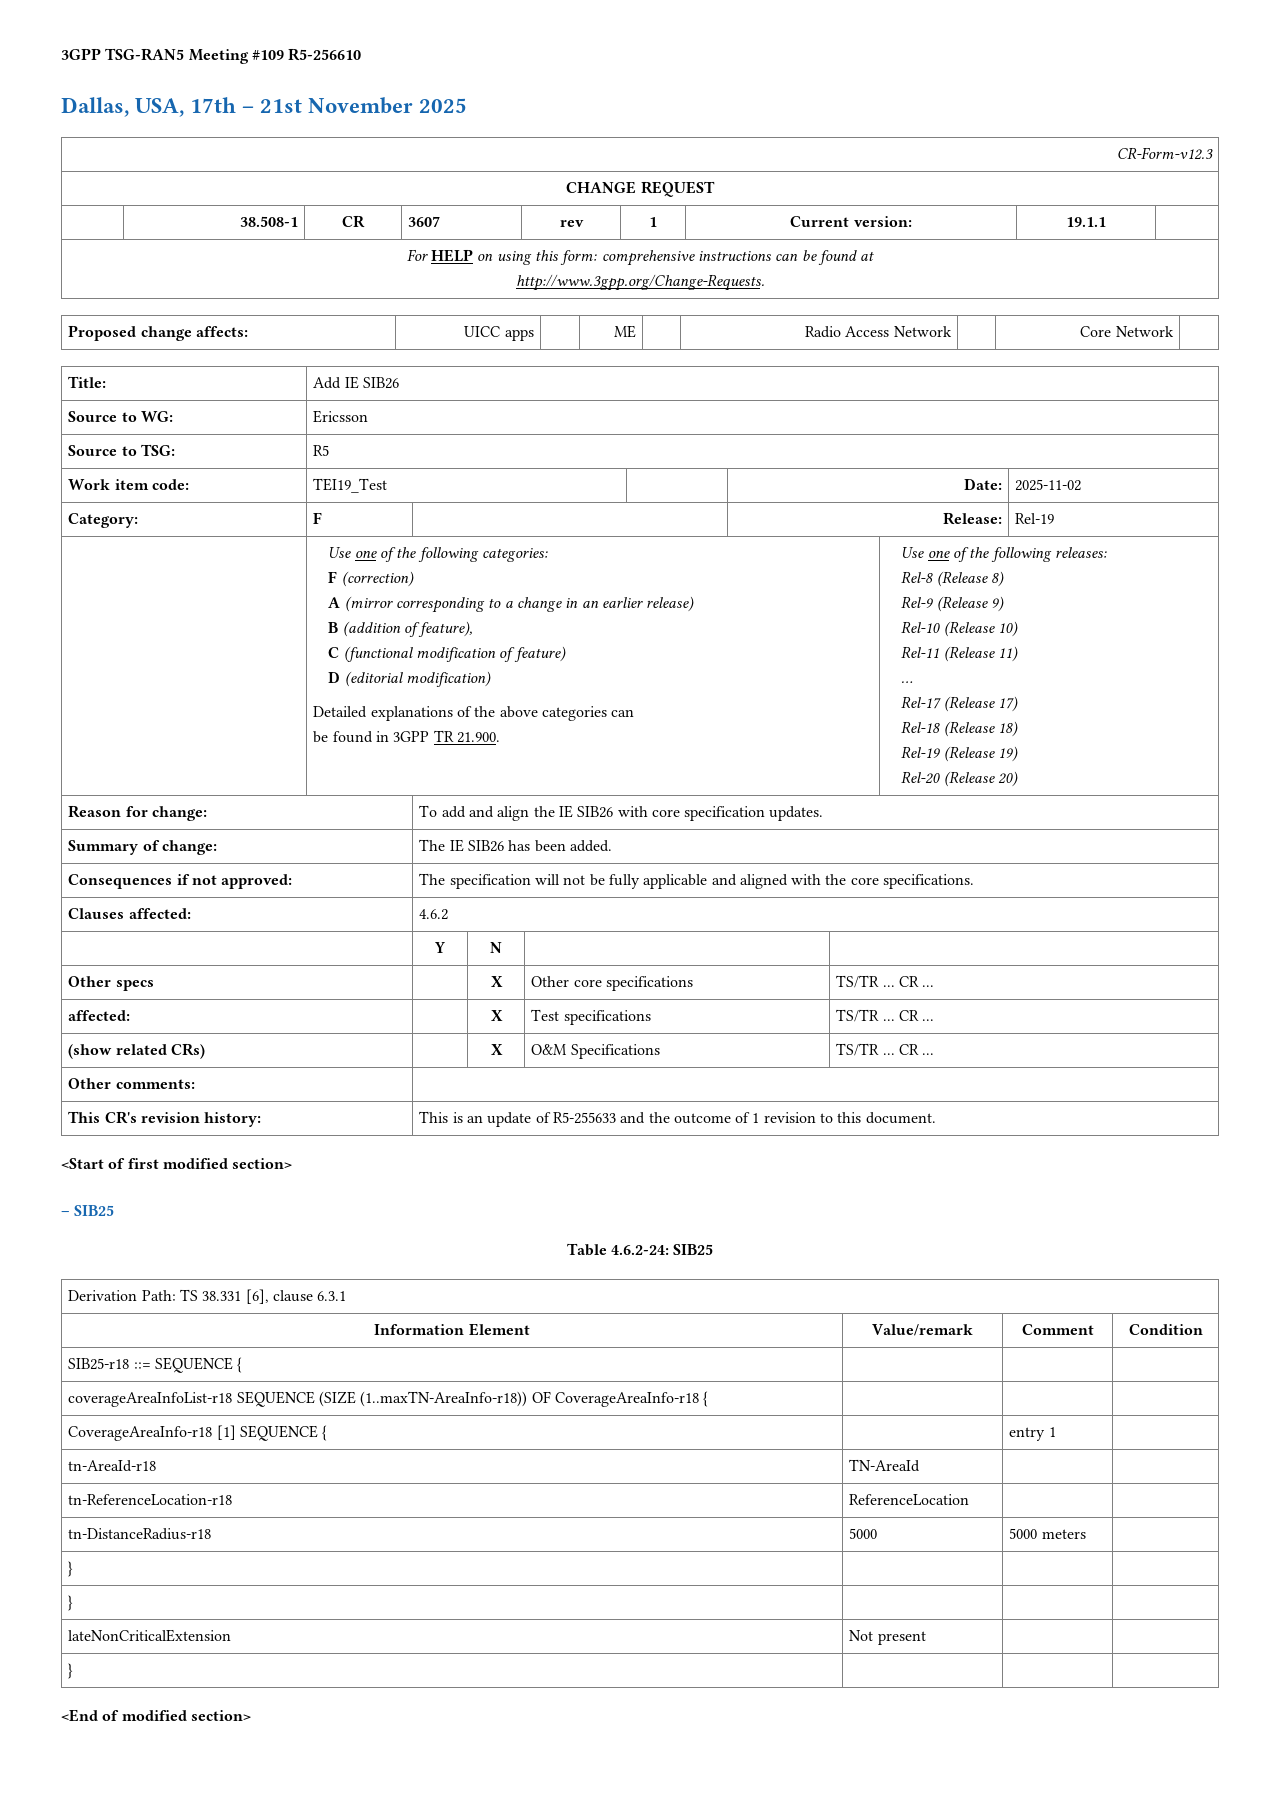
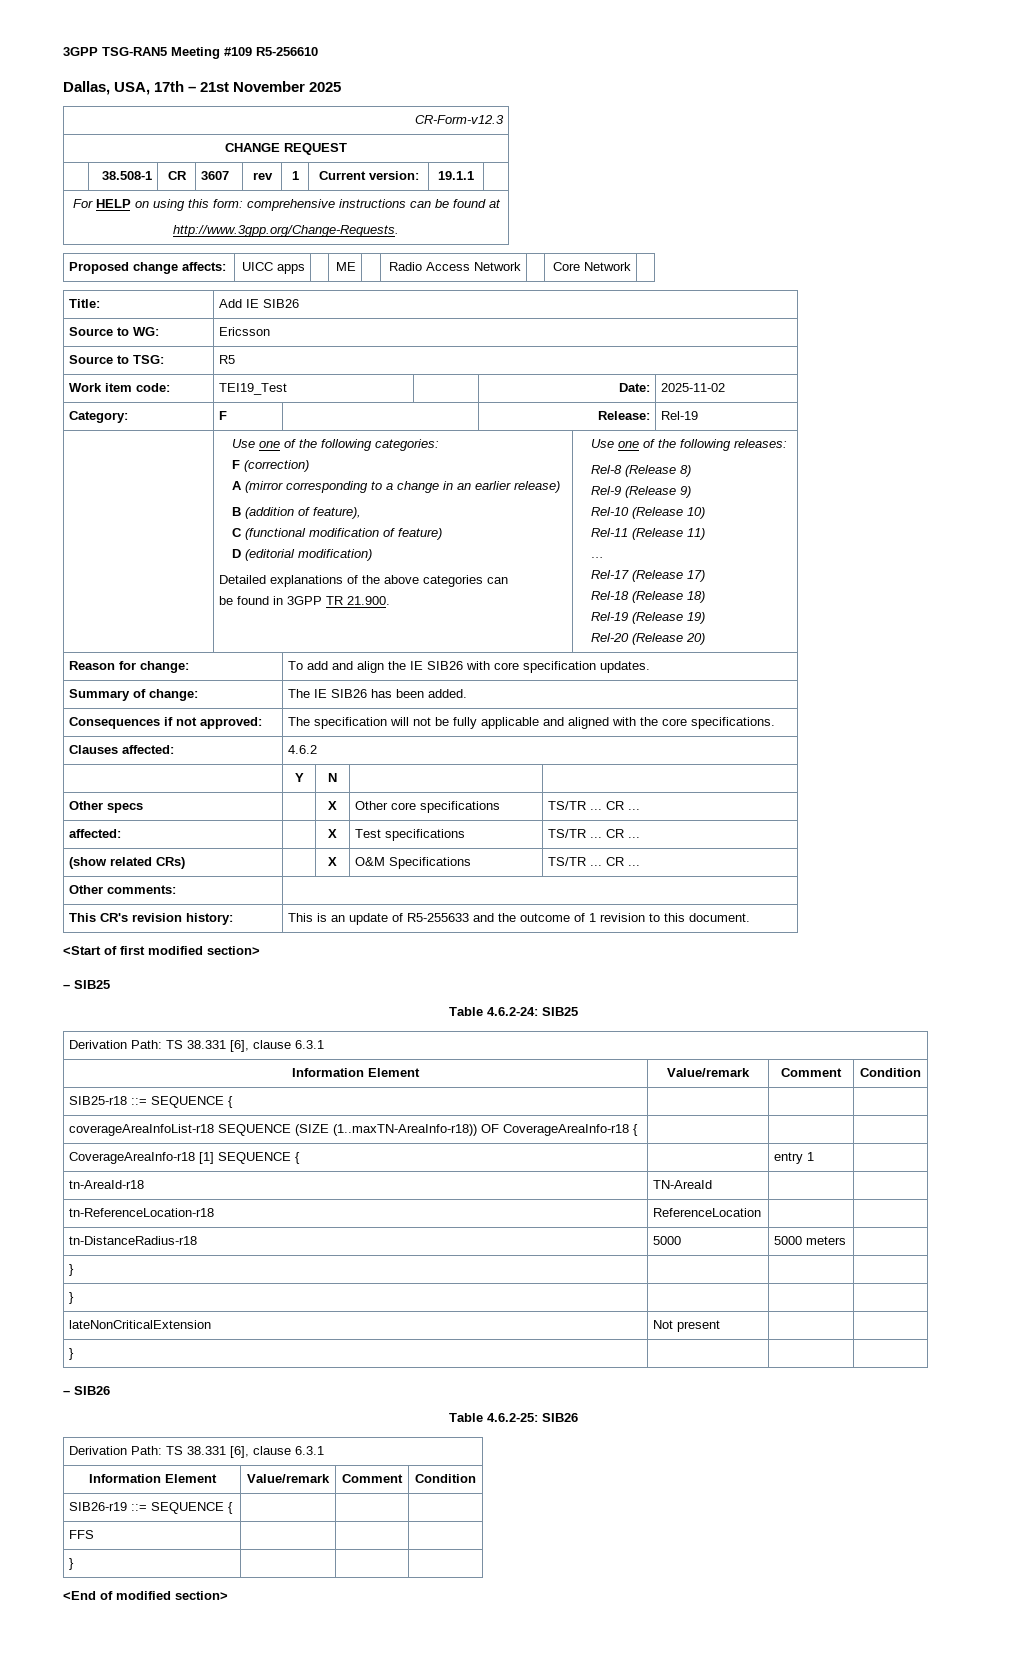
(74, 1671) none -> [63,1386,110,1395] [448,1413,578,1422] [68,1446,324,1458] [88,1474,217,1483] [247,1474,330,1483] [342,1474,403,1483] [415,1474,476,1483] [68,1502,233,1514] [68,1530,94,1539] [68,1558,74,1570] // – SIB26 // Table 4.6.2-25: SIB26 // Derivation Path: TS 38.331 [6], clause 6.3.1 // Information Element | Value/remark | Comment | Condition // SIB26-r19 ::= SEQUENCE { | | | // FFS | | | // } | | |

